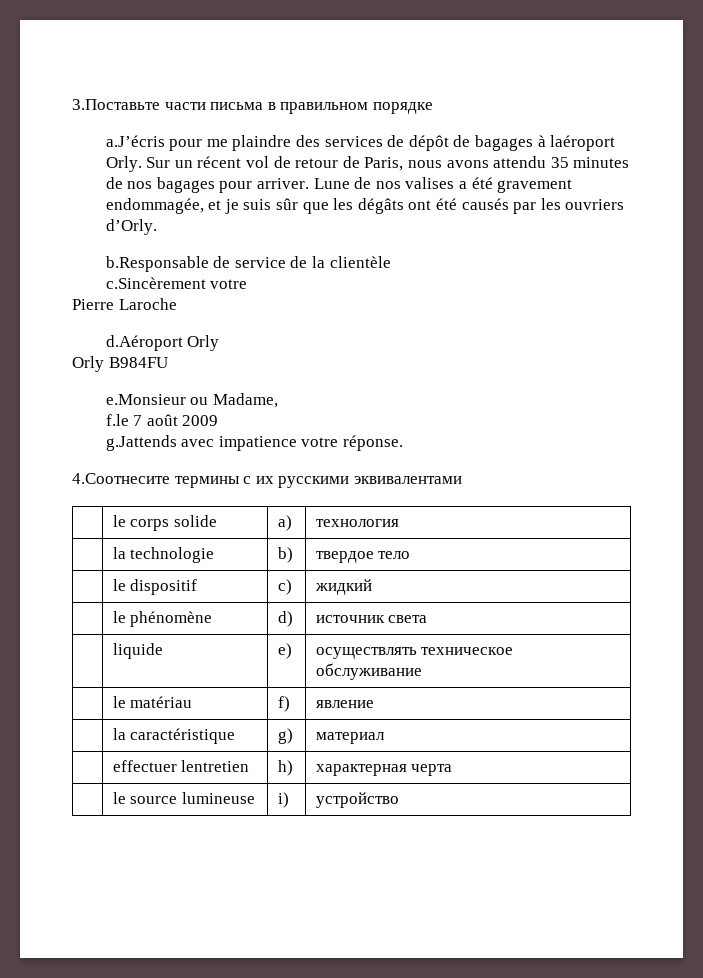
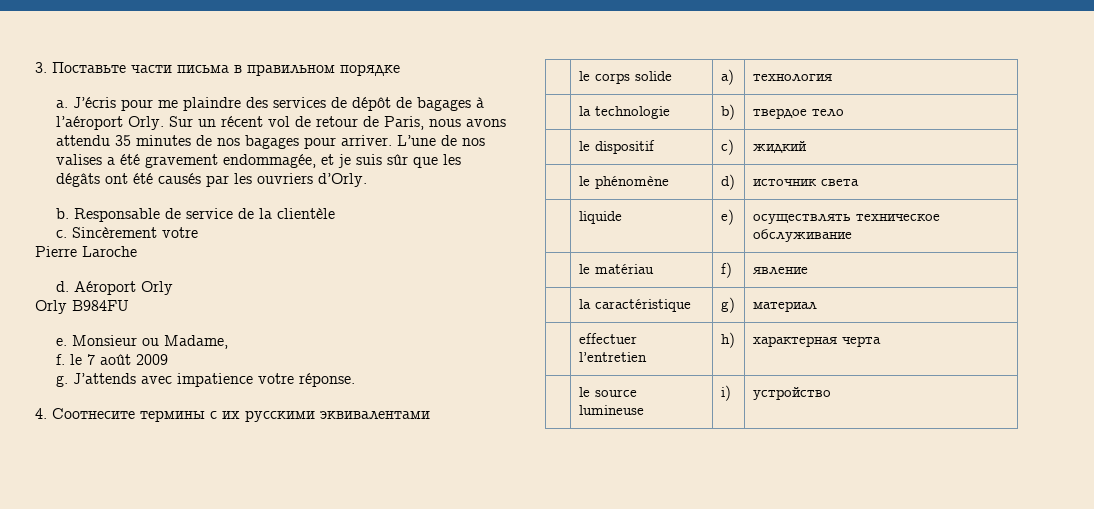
[72,99,160,110] 3.Поставьте -> [35,62,126,73] 3. Поставьте
[105,135,165,147] a.J’écris -> [55,97,116,108] a. J’écris
[550,135,616,151] laéroport -> [55,116,123,130] l’aéroport
[313,178,350,189] Lune -> [396,135,436,146] L’une
[105,256,209,272] b.Responsable -> [55,208,160,222] b. Responsable
[105,277,206,289] c.Sincèrement -> [55,227,157,238] c. Sincèrement
[105,335,183,351] d.Aéroport -> [55,281,136,295] d. Aéroport
[105,394,186,405] e.Monsieur -> [55,335,137,346] e. Monsieur
[105,414,129,426] f.le -> [55,354,82,365] f. le
[105,435,177,451] g.Jattends -> [55,373,136,387] g. J’attends
[72,473,170,484] 4.Соотнесите -> [35,408,135,419] 4. Соотнесите
[181,760,250,772] lentretien -> [578,352,647,362] l’entretien

